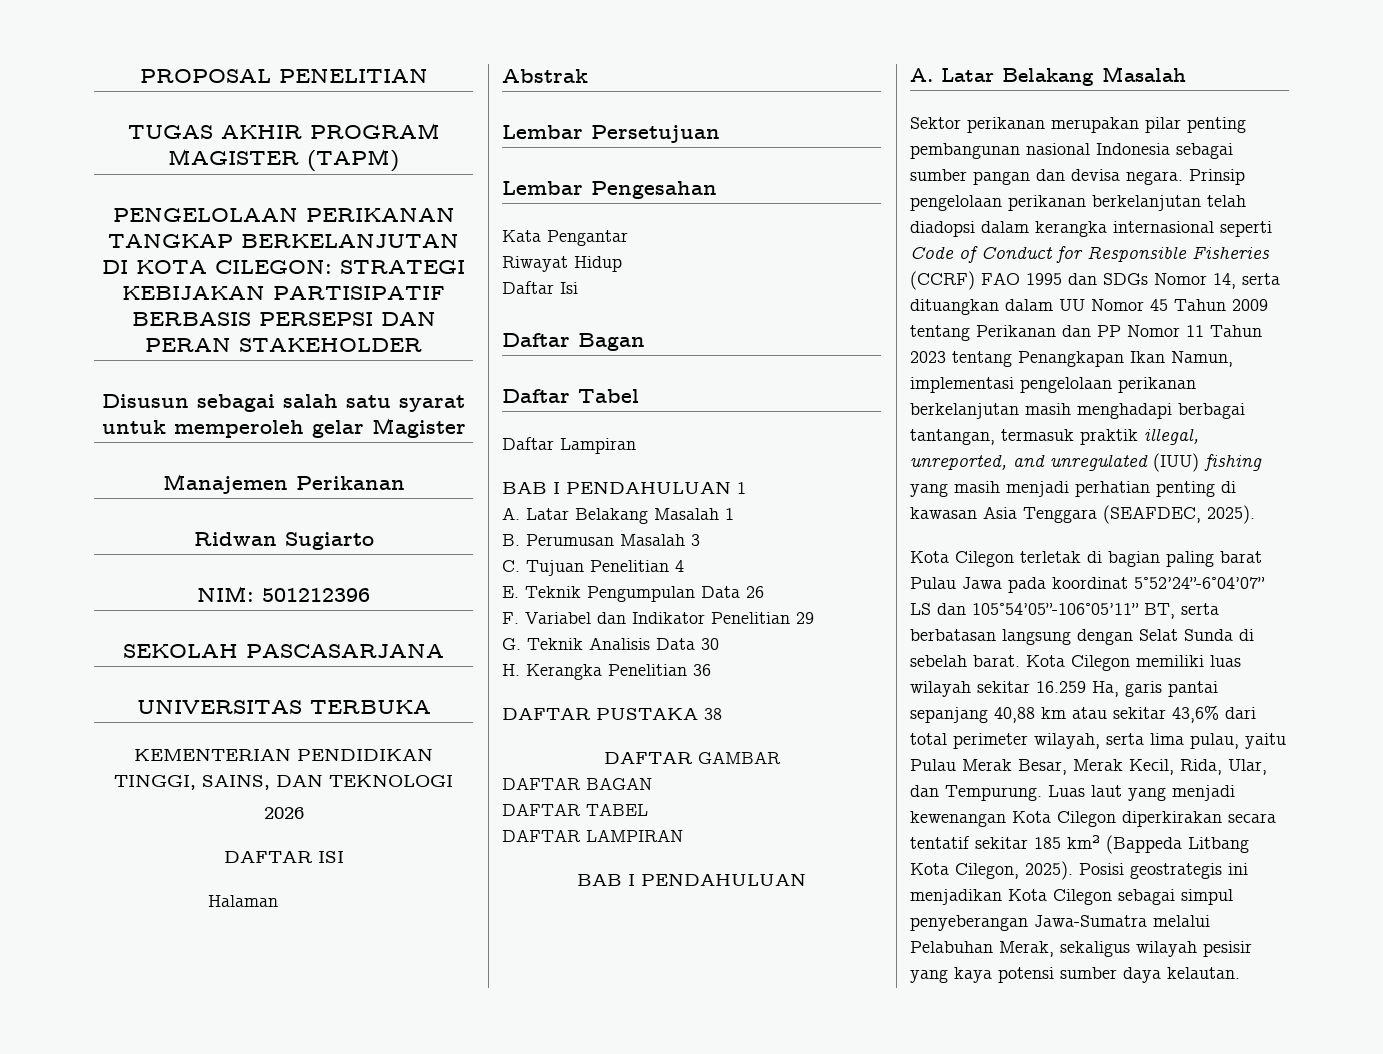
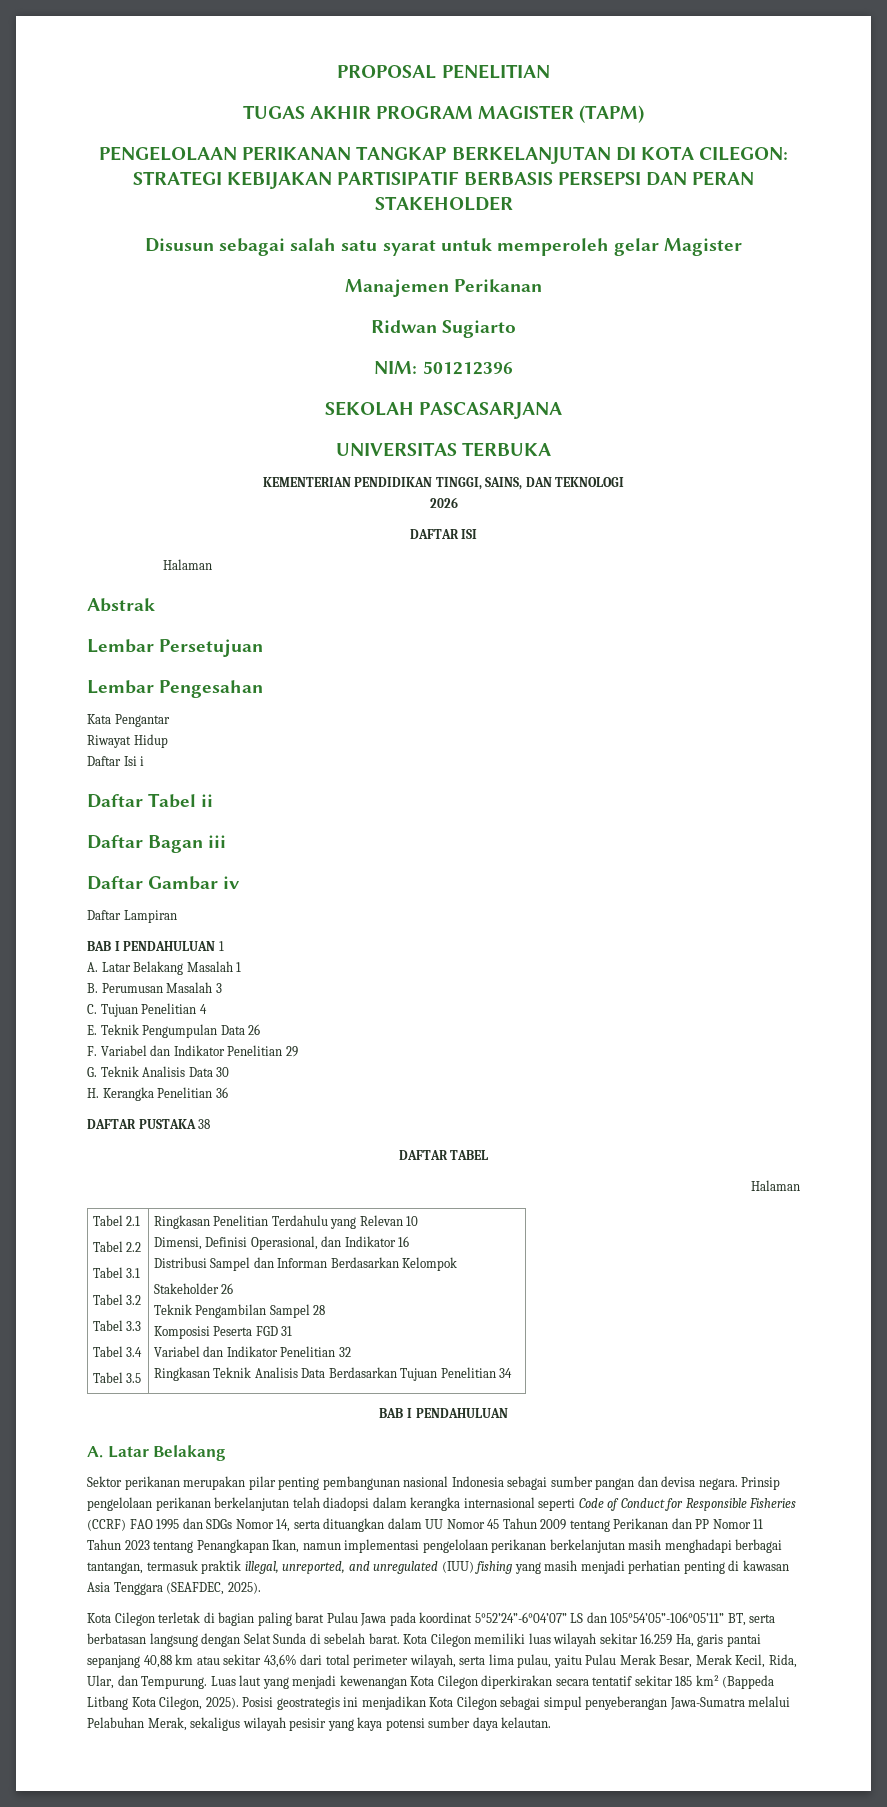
(578, 288) none -> [140,756,145,766] [87,793,214,808] i // Daftar Tabel ii
[502,389,639,403] // Daftar Tabel -> [208,835,227,848] [87,876,241,890] iii // Daftar Gambar iv
[697,751,781,764] [502,777,652,790] [502,803,648,816] [502,829,683,842] GAMBAR // DAFTAR BAGAN // DAFTAR TABEL // DAFTAR LAMPIRAN -> [450,1150,489,1160] [751,1180,800,1191] [92,1215,141,1226] [92,1241,142,1252] [92,1267,141,1278] [92,1294,142,1305] [92,1320,142,1331] [92,1346,143,1357] [92,1372,142,1383] [153,1215,419,1229] [153,1236,410,1250] [153,1257,458,1271] [153,1283,234,1294] [153,1304,326,1318] [153,1326,293,1339] [153,1346,351,1357] [153,1367,513,1381] TABEL // Halaman // Tabel 2.1 // Tabel 2.2 // Tabel 3.1 // Tabel 3.2 // Tabel 3.3 // Tabel 3.4 // Tabel 3.5 | Ringkasan Penelitian Terdahulu yang Relevan 10 // Dimensi, Definisi Operasional, dan Indikator 16 // Distribusi Sampel dan Informan Berdasarkan Kelompok // Stakeholder 26 // Teknik Pengambilan Sampel 28 // Komposisi Peserta FGD 31 // Variabel dan Indikator Penelitian 32 // Ringkasan Teknik Analisis Data Berdasarkan Tujuan Penelitian 34
[1102,66,1186,82] Masalah -> (227, 1453) none
[1130,351,1233,367] Ikan Namun, -> [272,1539,341,1553] Ikan, namun

